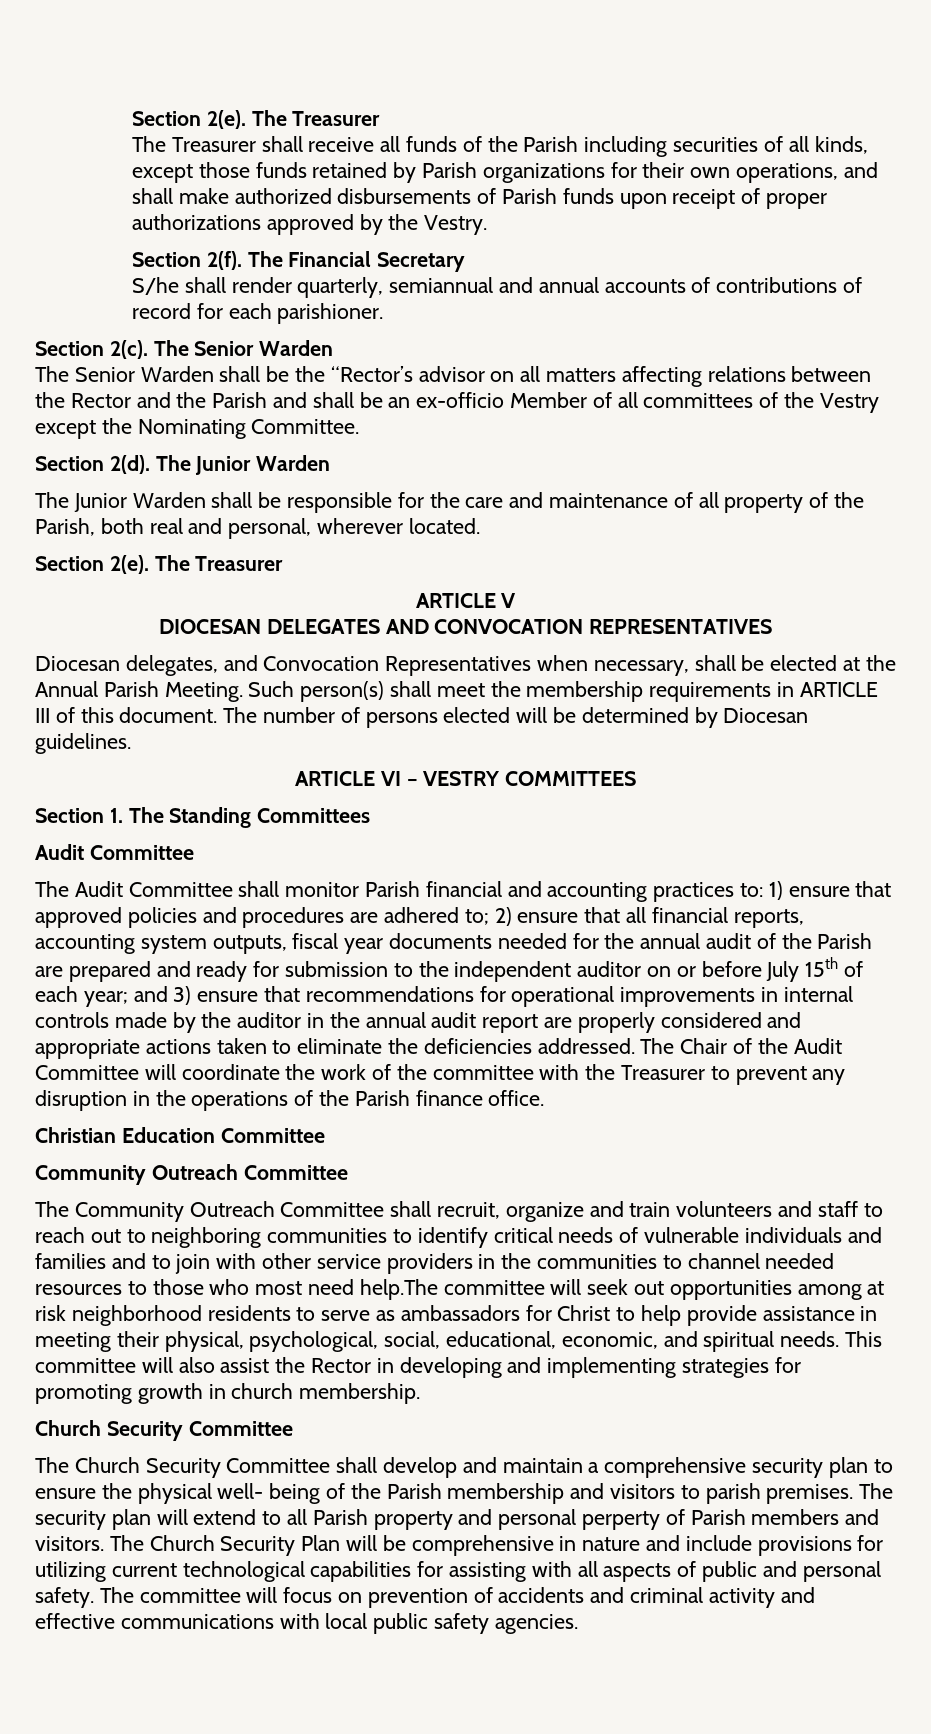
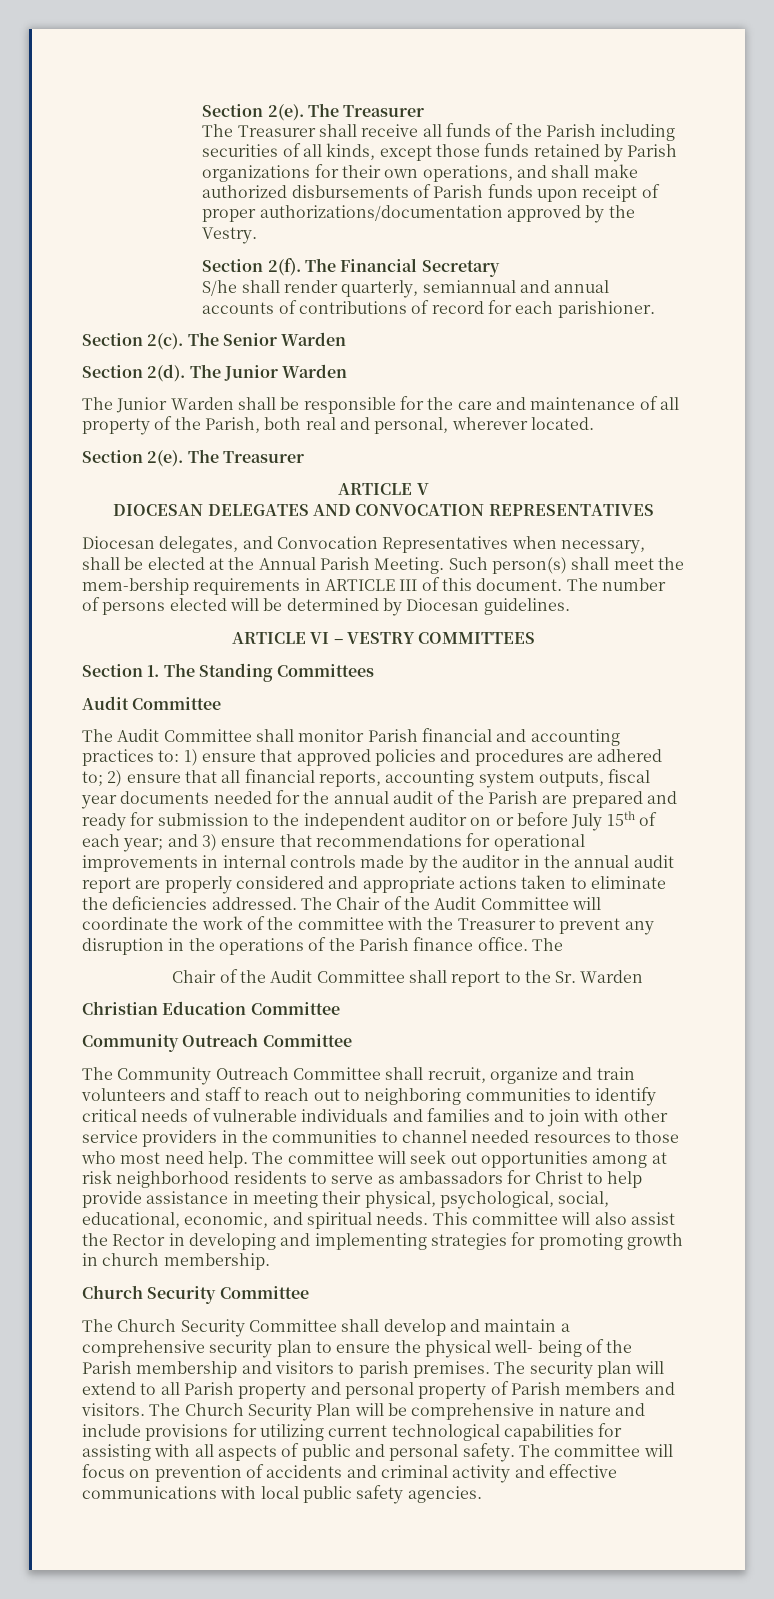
[132,214,262,230] authorizations -> [259,205,503,221] authorizations/documentation
[35,366,872,387] [35,392,879,413] [35,418,360,439] // The Senior Warden shall be the “Rector’s advisor on all matters affecting relations between the Rector and the Parish and shall be an ex-officio Member of all committees of the Vestry except the Nominating Committee. -> (347, 339) none
[526,681,644,702] membership -> [82,578,189,595] mem-bership
(545, 1098) none -> [531,938,563,951] [172,969,644,987] The // Chair of the Audit Committee shall report to the Sr. Warden
[359,1279,438,1300] help.The -> [207,1151,284,1168] help. The
[582,1511,661,1530] perperty -> [418,1383,487,1400] property

